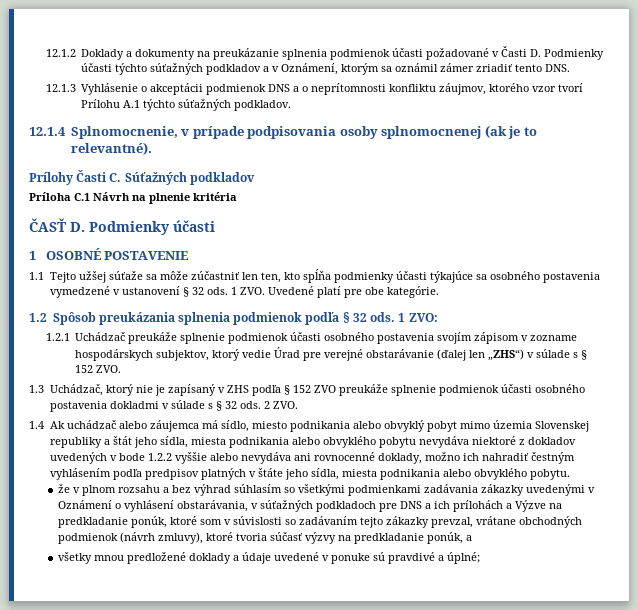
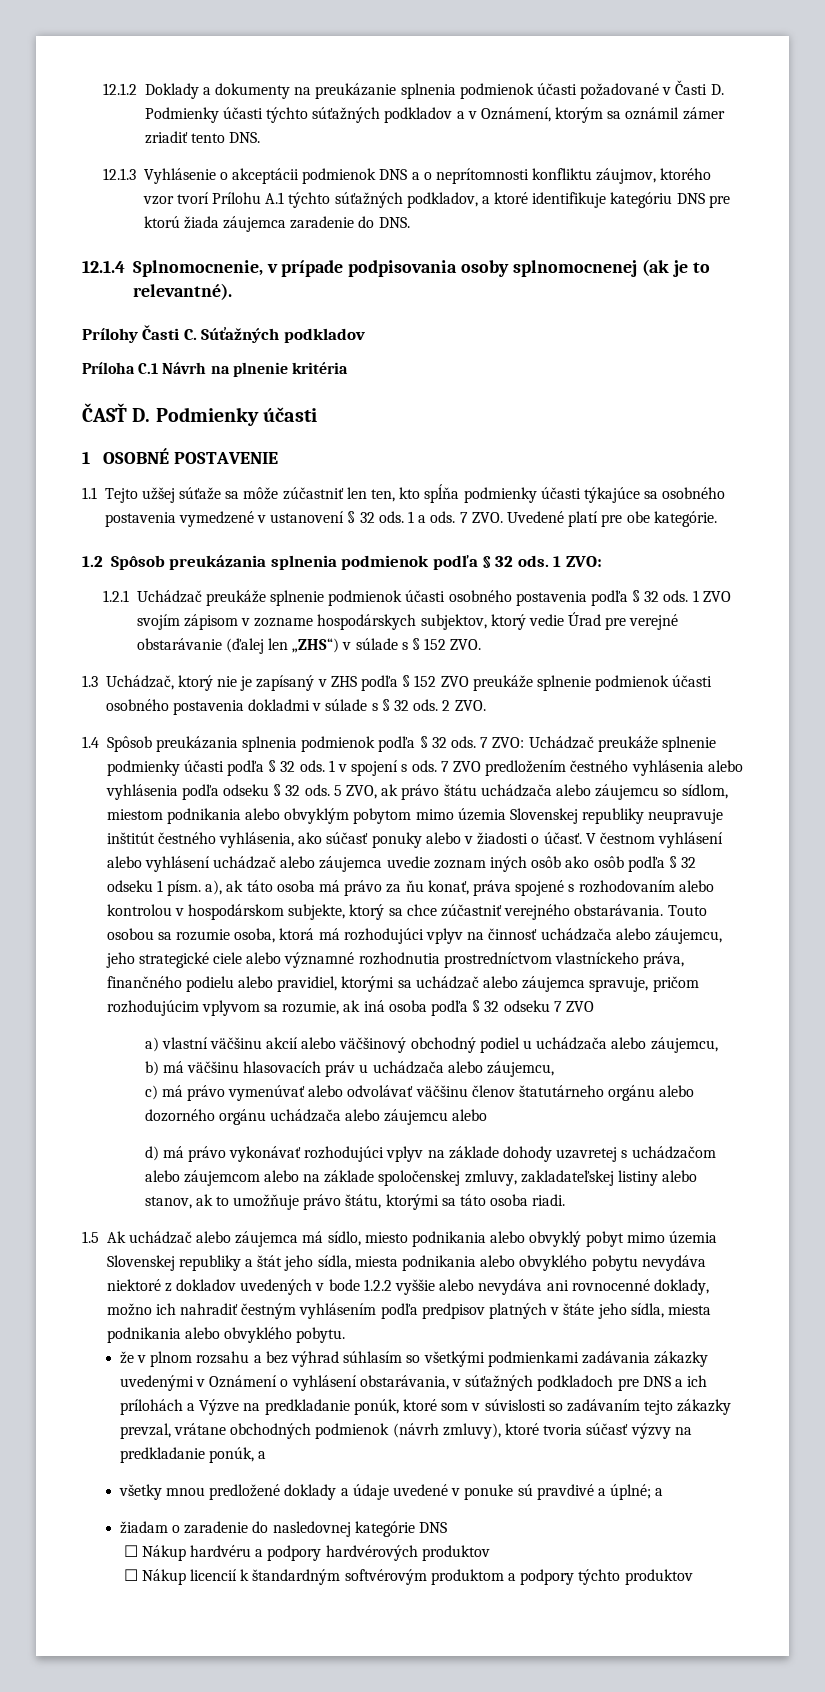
[234,100,292,111] podkladov. -> [406,192,730,208] [143,216,410,232] podkladov, a ktoré identifikuje kategóriu DNS pre ktorú žiada záujemca zaradenie do DNS.
(237, 291) none -> [418,511,468,523] a ods. 7
(435, 338) none -> [590,590,731,606] podľa § 32 ods. 1 ZVO
(44, 425) none -> [106,736,716,752] [106,760,743,776] [105,784,728,800] [106,808,724,824] [106,832,724,848] [106,856,697,872] [106,880,714,896] [106,904,707,920] [106,928,722,944] [105,952,685,968] [106,976,699,992] [106,1000,594,1016] [144,1037,718,1053] [144,1061,554,1077] [144,1085,695,1101] [144,1109,488,1125] [144,1146,716,1162] [144,1170,698,1186] [144,1194,566,1210] [82,1231,99,1243] Spôsob preukázania splnenia podmienok podľa § 32 ods. 7 ZVO: Uchádzač preukáže splnenie podmienky účasti podľa § 32 ods. 1 v spojení s ods. 7 ZVO predložením čestného vyhlásenia alebo vyhlásenia podľa odseku § 32 ods. 5 ZVO, ak právo štátu uchádzača alebo záujemcu so sídlom, miestom podnikania alebo obvyklým pobytom mimo územia Slovenskej republiky neupravuje inštitút čestného vyhlásenia, ako súčasť ponuky alebo v žiadosti o účasť. V čestnom vyhlásení alebo vyhlásení uchádzač alebo záujemca uvedie zoznam iných osôb ako osôb podľa § 32 odseku 1 písm. a), ak táto osoba má právo za ňu konať, práva spojené s rozhodovaním alebo kontrolou v hospodárskom subjekte, ktorý sa chce zúčastniť verejného obstarávania. Touto osobou sa rozumie osoba, ktorá má rozhodujúci vplyv na činnosť uchádzača alebo záujemcu, jeho strategické ciele alebo významné rozhodnutia prostredníctvom vlastníckeho práva, finančného podielu alebo pravidiel, ktorými sa uchádzač alebo záujemca spravuje, pričom rozhodujúcim vplyvom sa rozumie, ak iná osoba podľa § 32 odseku 7 ZVO // a) vlastní väčšinu akcií alebo väčšinový obchodný podiel u uchádzača alebo záujemcu, // b) má väčšinu hlasovacích práv u uchádzača alebo záujemcu, // c) má právo vymenúvať alebo odvolávať väčšinu členov štatutárneho orgánu alebo dozorného orgánu uchádzača alebo záujemcu alebo // d) má právo vykonávať rozhodujúci vplyv na základe dohody uzavretej s uchádzačom alebo záujemcom alebo na základe spoločenskej zmluvy, zakladateľskej listiny alebo stanov, ak to umožňuje právo štátu, ktorými sa táto osoba riadi. // 1.5
(480, 558) none -> [655,1488,664,1496] [119,1521,447,1537] [123,1545,490,1561] [123,1569,693,1585] a // žiadam o zaradenie do nasledovnej kategórie DNS // ☐ Nákup hardvéru a podpory hardvérových produktov // ☐ Nákup licencií k štandardným softvérovým produktom a podpory týchto produktov

